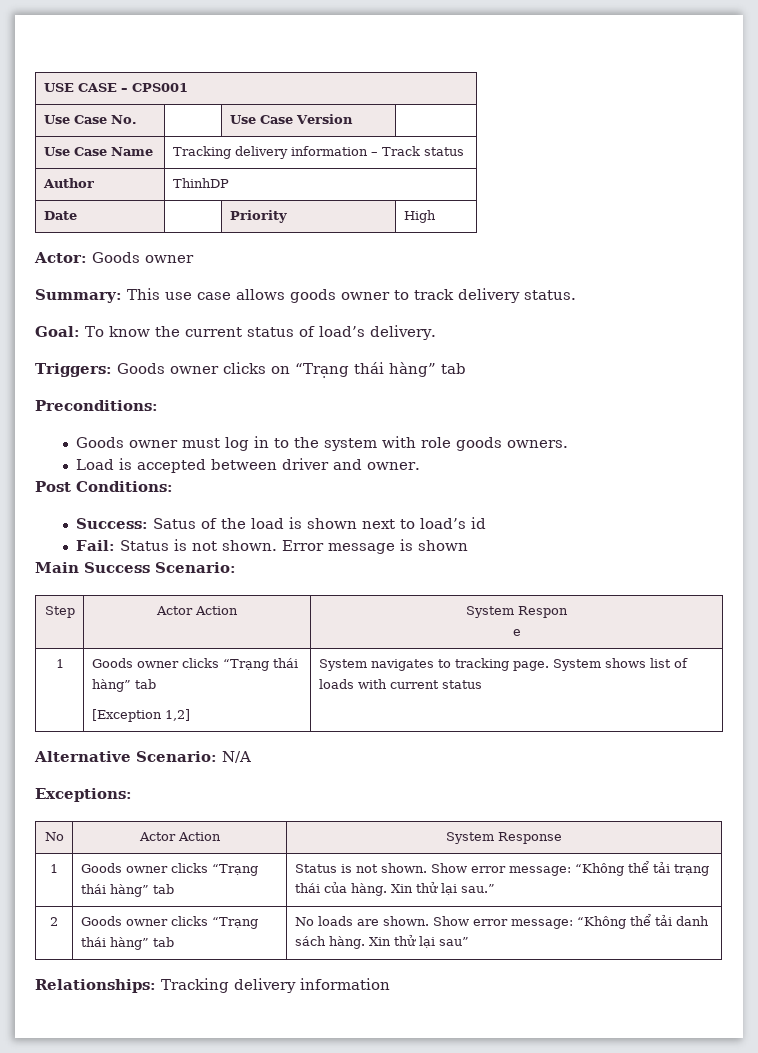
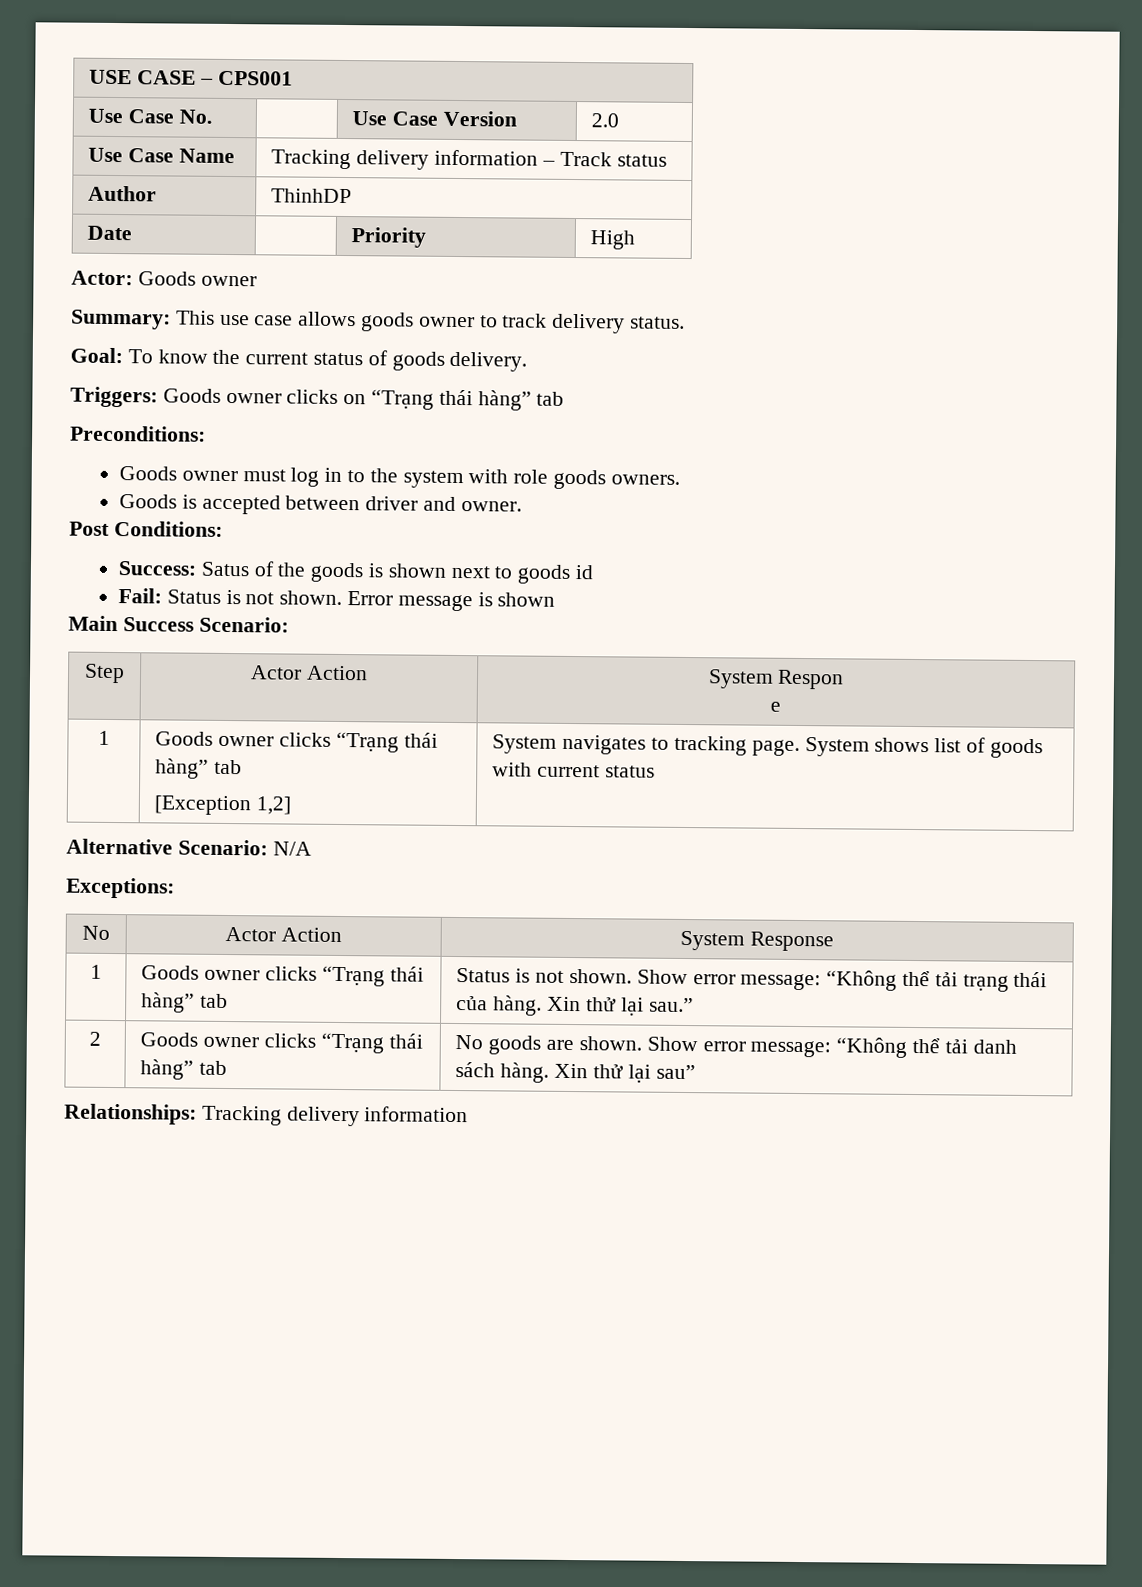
(353, 119) none -> [591,113,620,128] 2.0
[318,326,365,337] load’s -> [391,351,445,371] goods
[76,459,115,470] Load -> [118,494,177,509] Goods
[251,518,285,529] load -> [310,562,365,583] goods
[420,518,467,529] load’s -> [517,564,571,584] goods
[318,679,354,689] loads -> [989,738,1043,759] goods
[317,916,353,926] loads -> [488,1035,542,1055] goods

